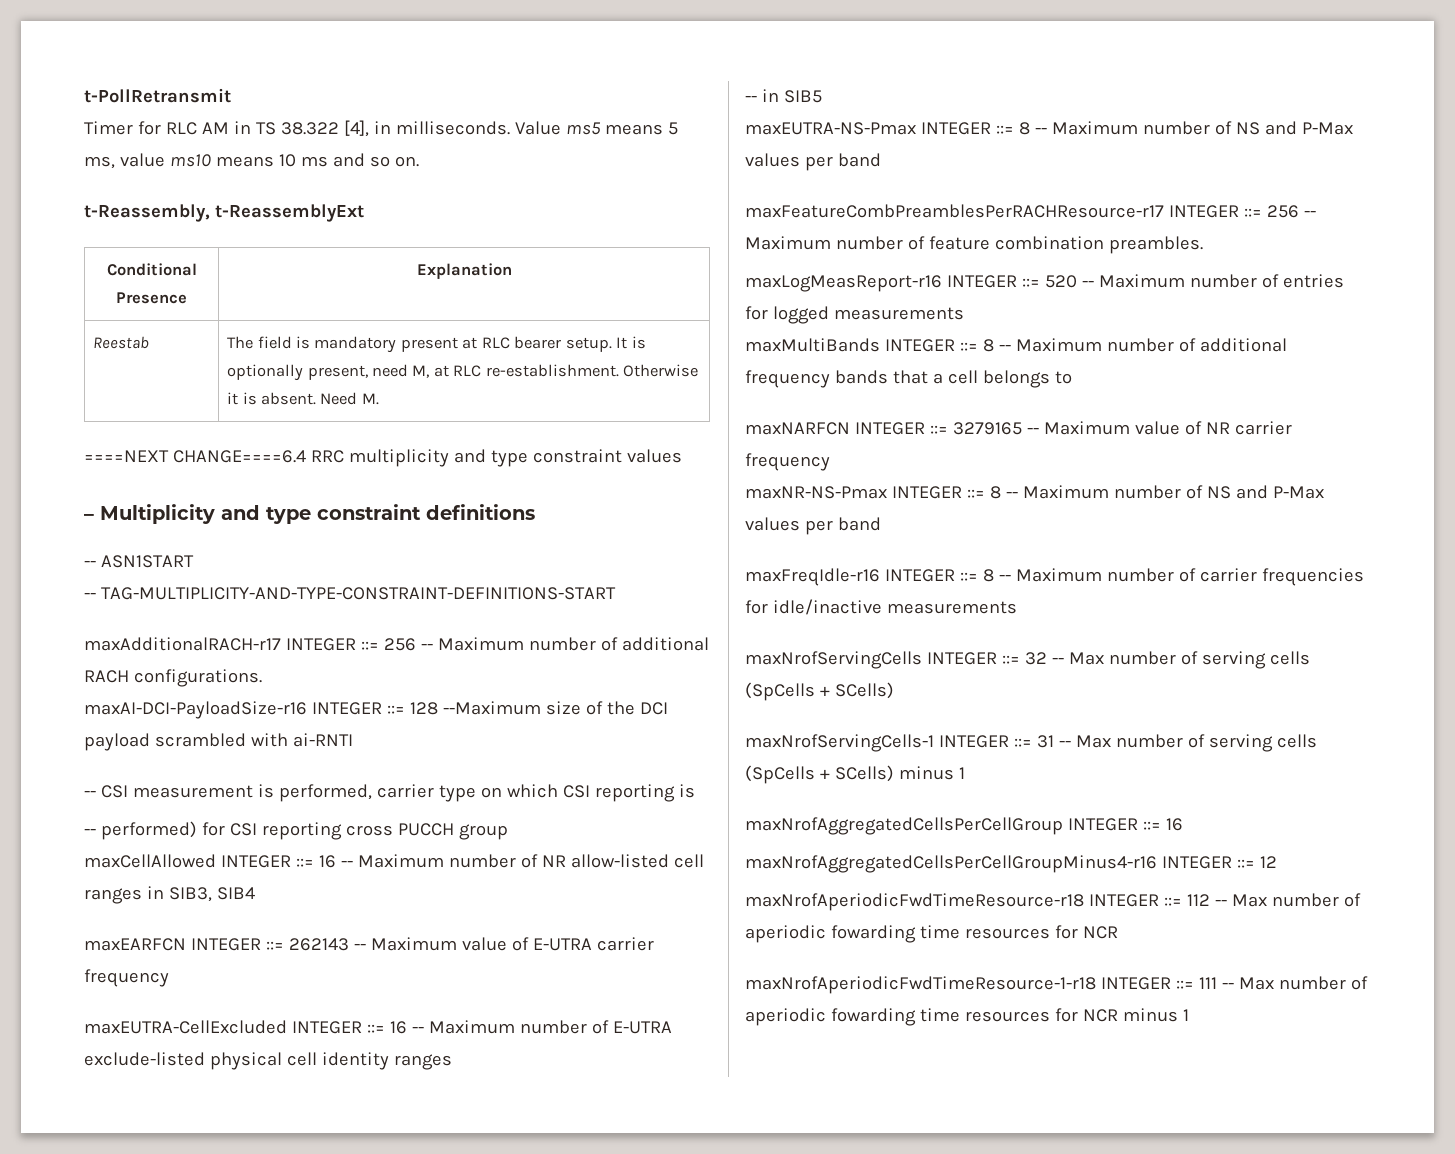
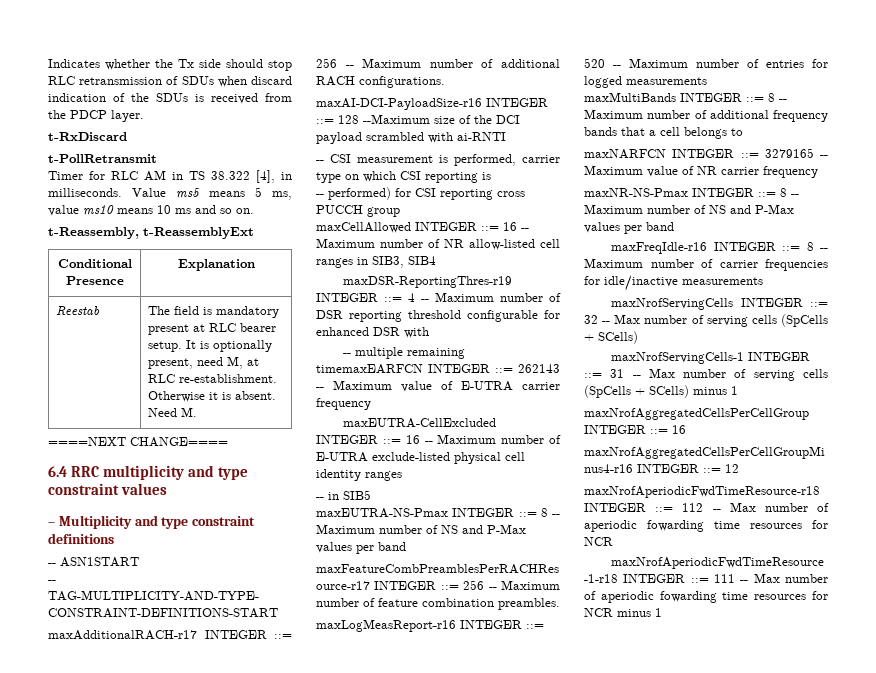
(84, 95) none -> [48,59,292,71] [48,76,292,87] [48,93,292,104] [48,110,144,122] [48,132,127,141] Indicates whether the Tx side should stop RLC retransmission of SDUs when discard indication of the SDUs is received from the PDCP layer. // t-RxDiscard //
[172,450,306,463] CHANGE====6.4 -> [130,437,228,447] [48,466,67,477] CHANGE==== // 6.4
[84,938,186,951] maxEARFCN -> [343,276,513,288] [316,292,561,302] [316,310,560,322] [316,327,429,338] [343,347,466,359] [316,364,423,374] maxDSR-ReportingThres-r19 INTEGER ::= 4 -- Maximum number of DSR reporting threshold configurable for enhanced DSR with // -- multiple remaining timemaxEARFCN

